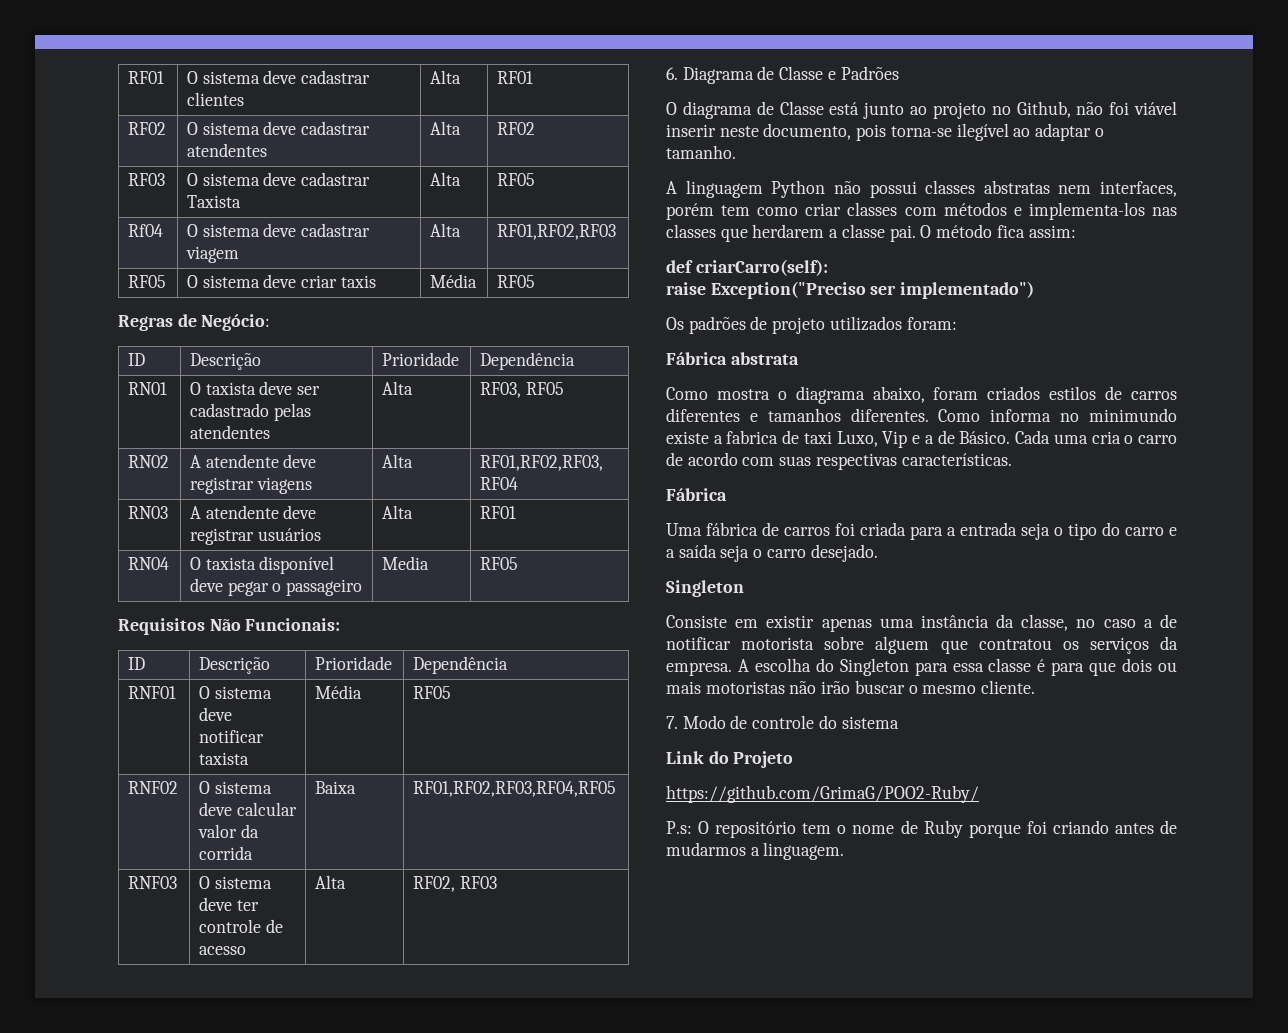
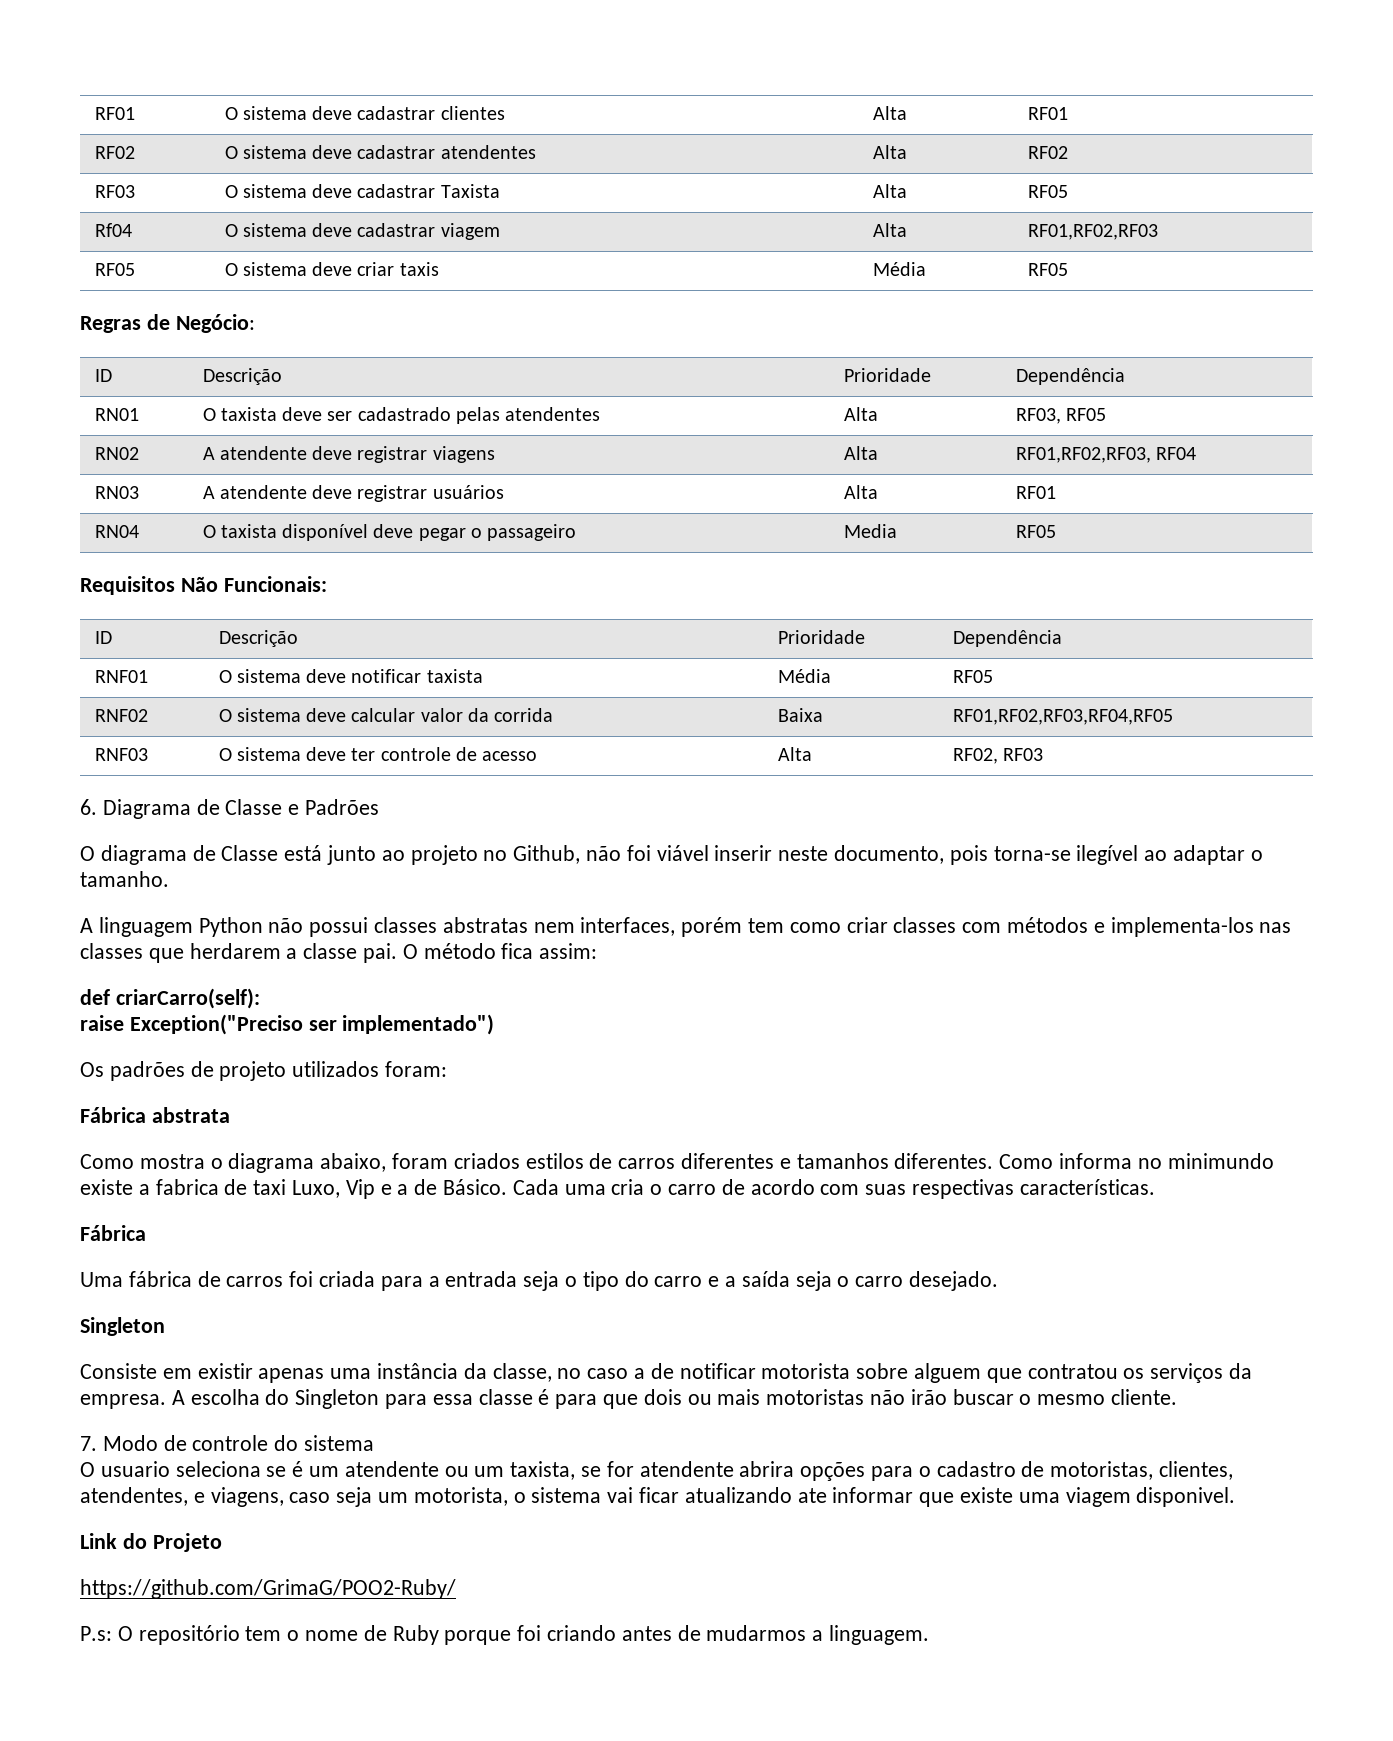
(899, 722) none -> [80,1461,1234,1481] [80,1487,1236,1507] // O usuario seleciona se é um atendente ou um taxista, se for atendente abrira opções para o cadastro de motoristas, clientes, atendentes, e viagens, caso seja um motorista, o sistema vai ficar atualizando ate informar que existe uma viagem disponivel.

